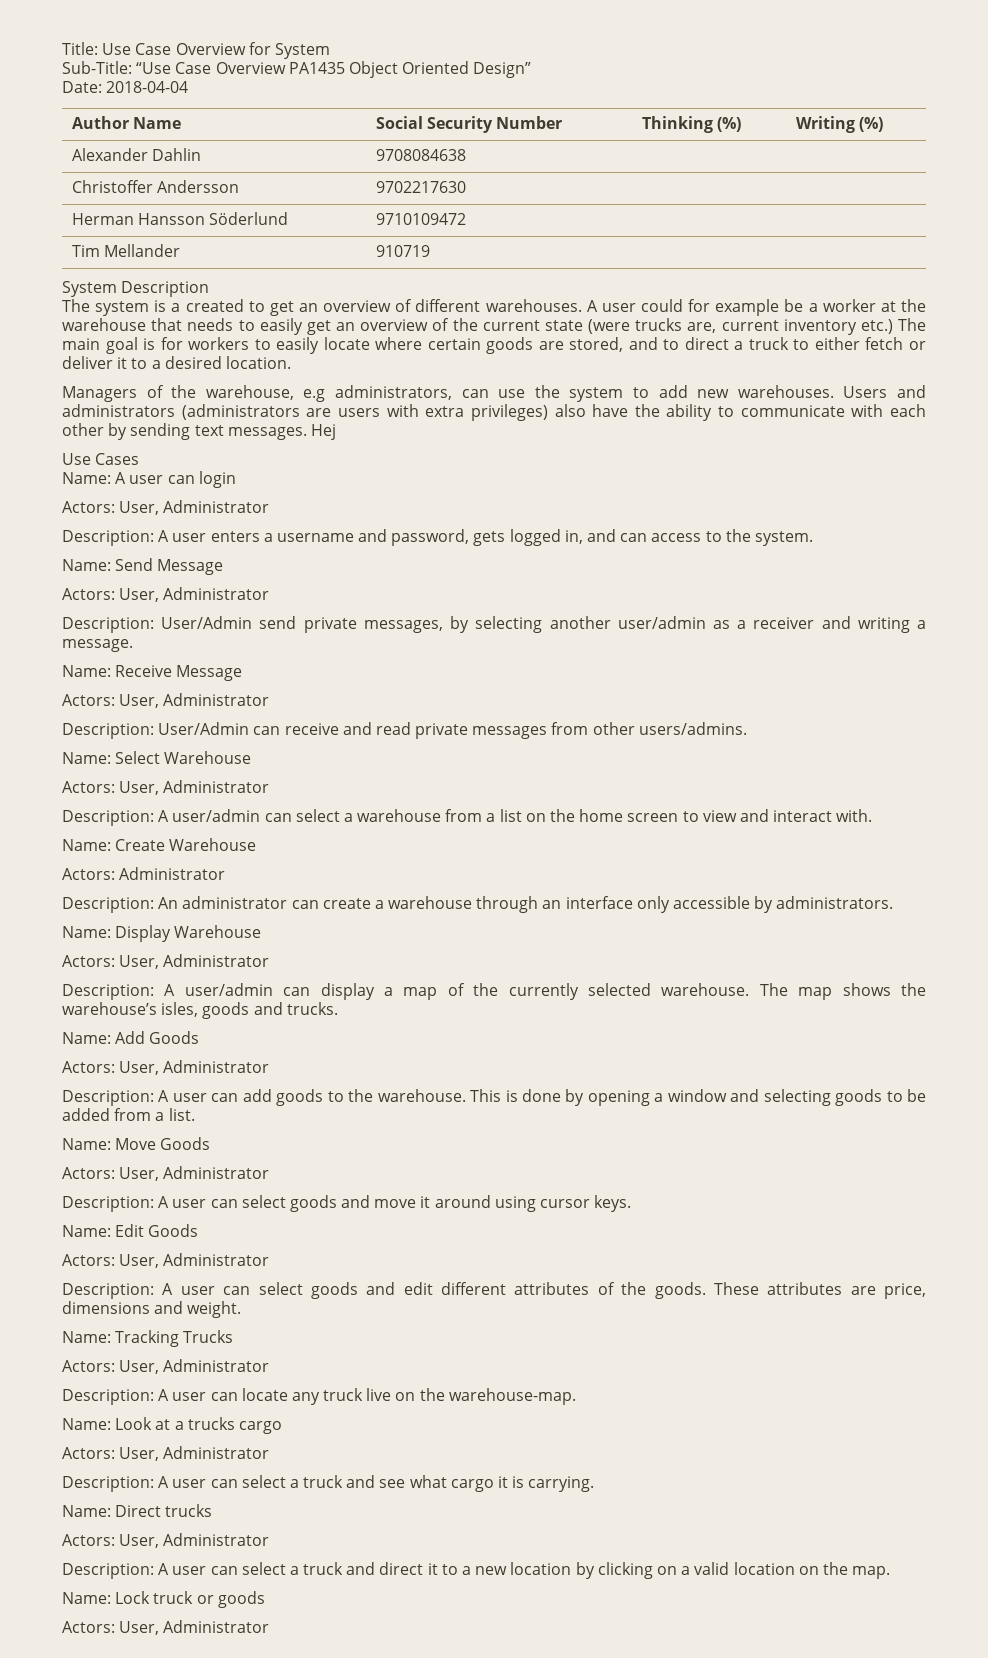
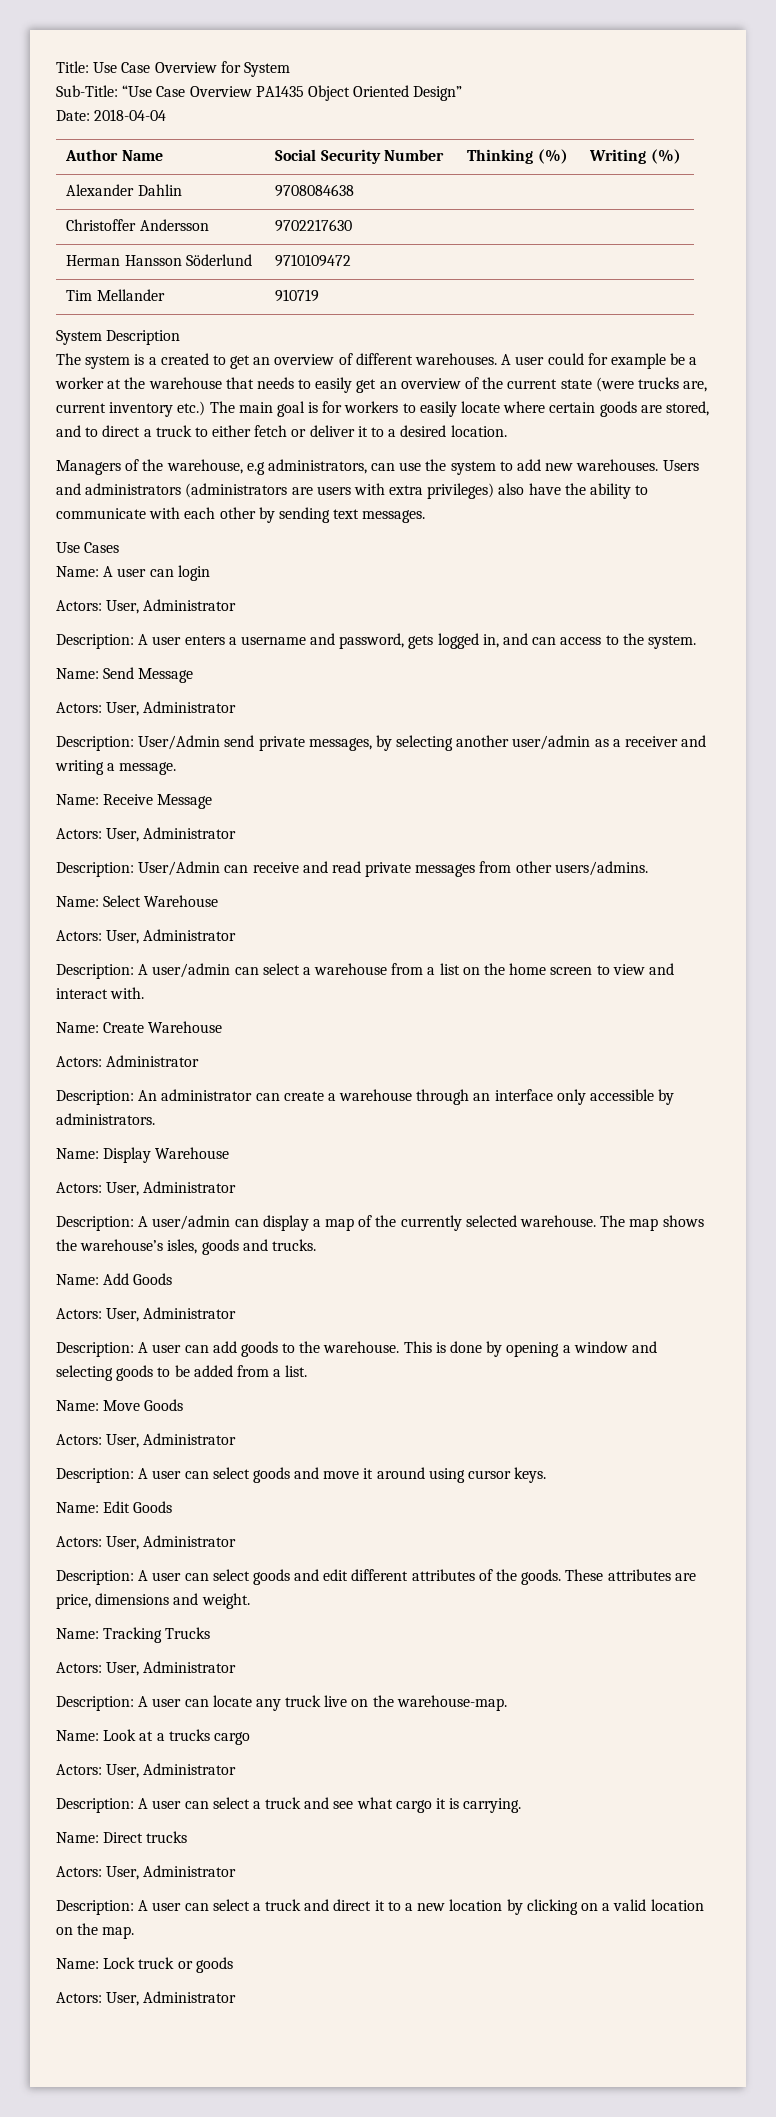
[310,424,336,440] Hej -> (426, 516) none

